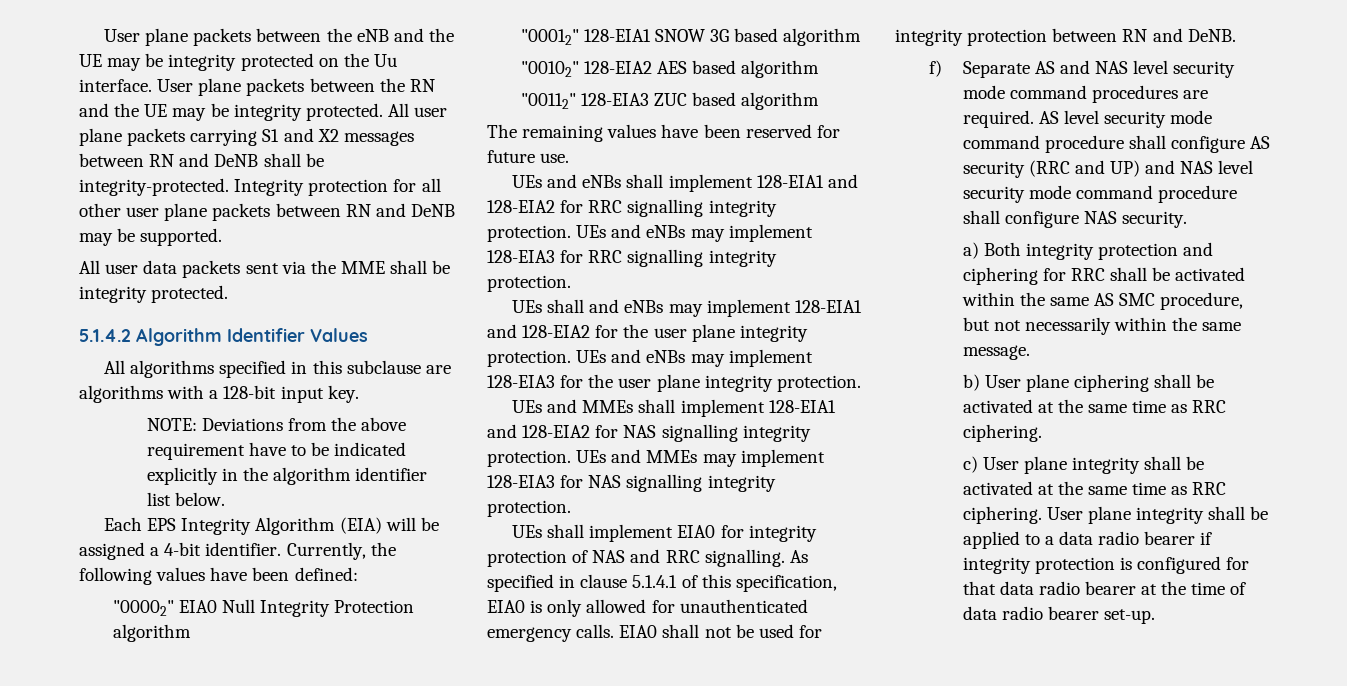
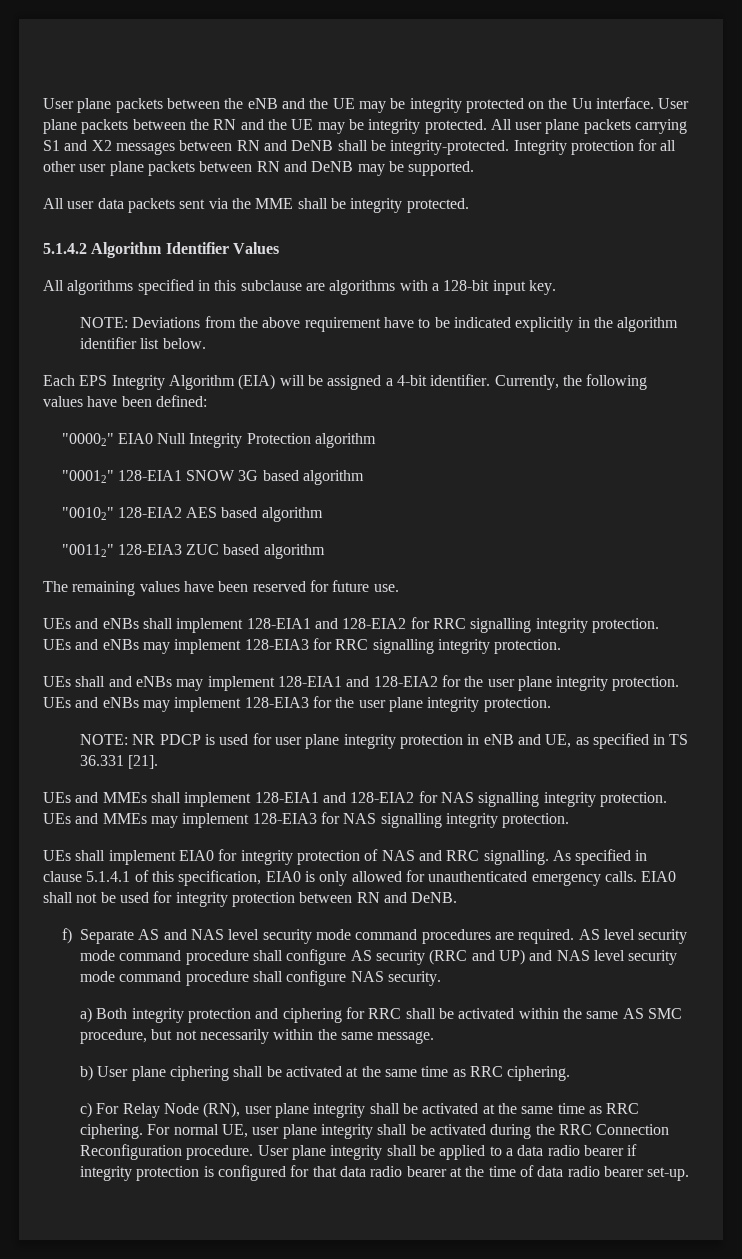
(861, 383) none -> [80,733,689,749] [80,755,159,769] // NOTE: NR PDCP is used for user plane integrity protection in eNB and UE, as specified in TS 36.331 [21].
[982,457,1019,470] User -> [96,1102,272,1118] For Relay Node (RN), user
(1042, 515) none -> [147,1124,670,1139] [80,1144,254,1160] For normal UE, user plane integrity shall be activated during the RRC Connection Reconfiguration procedure.

